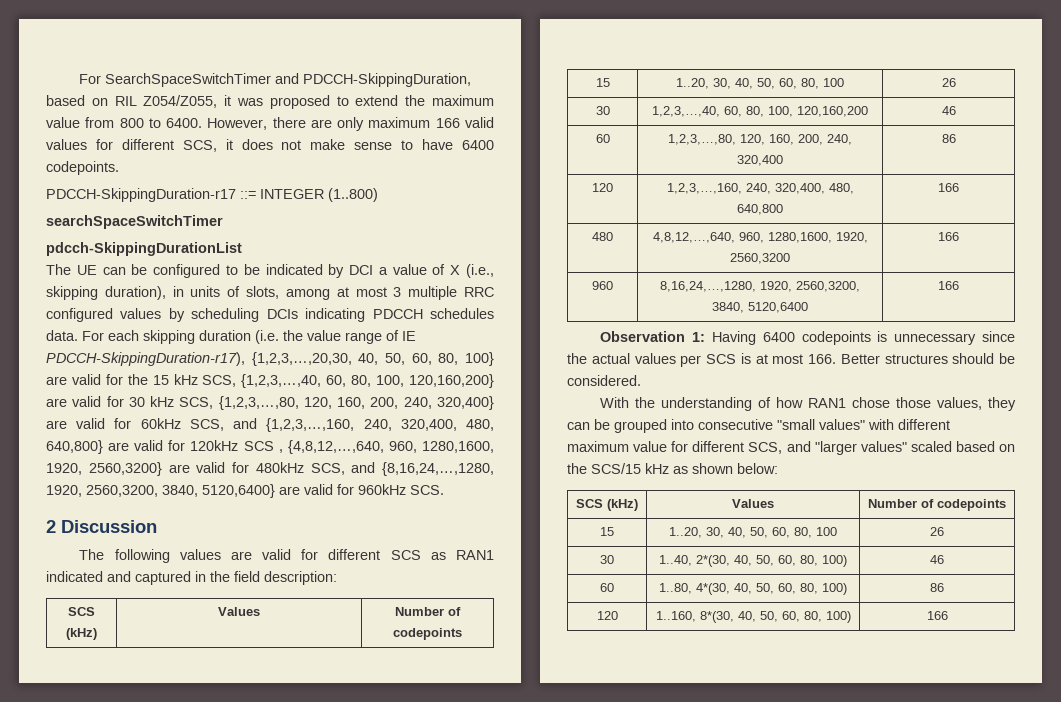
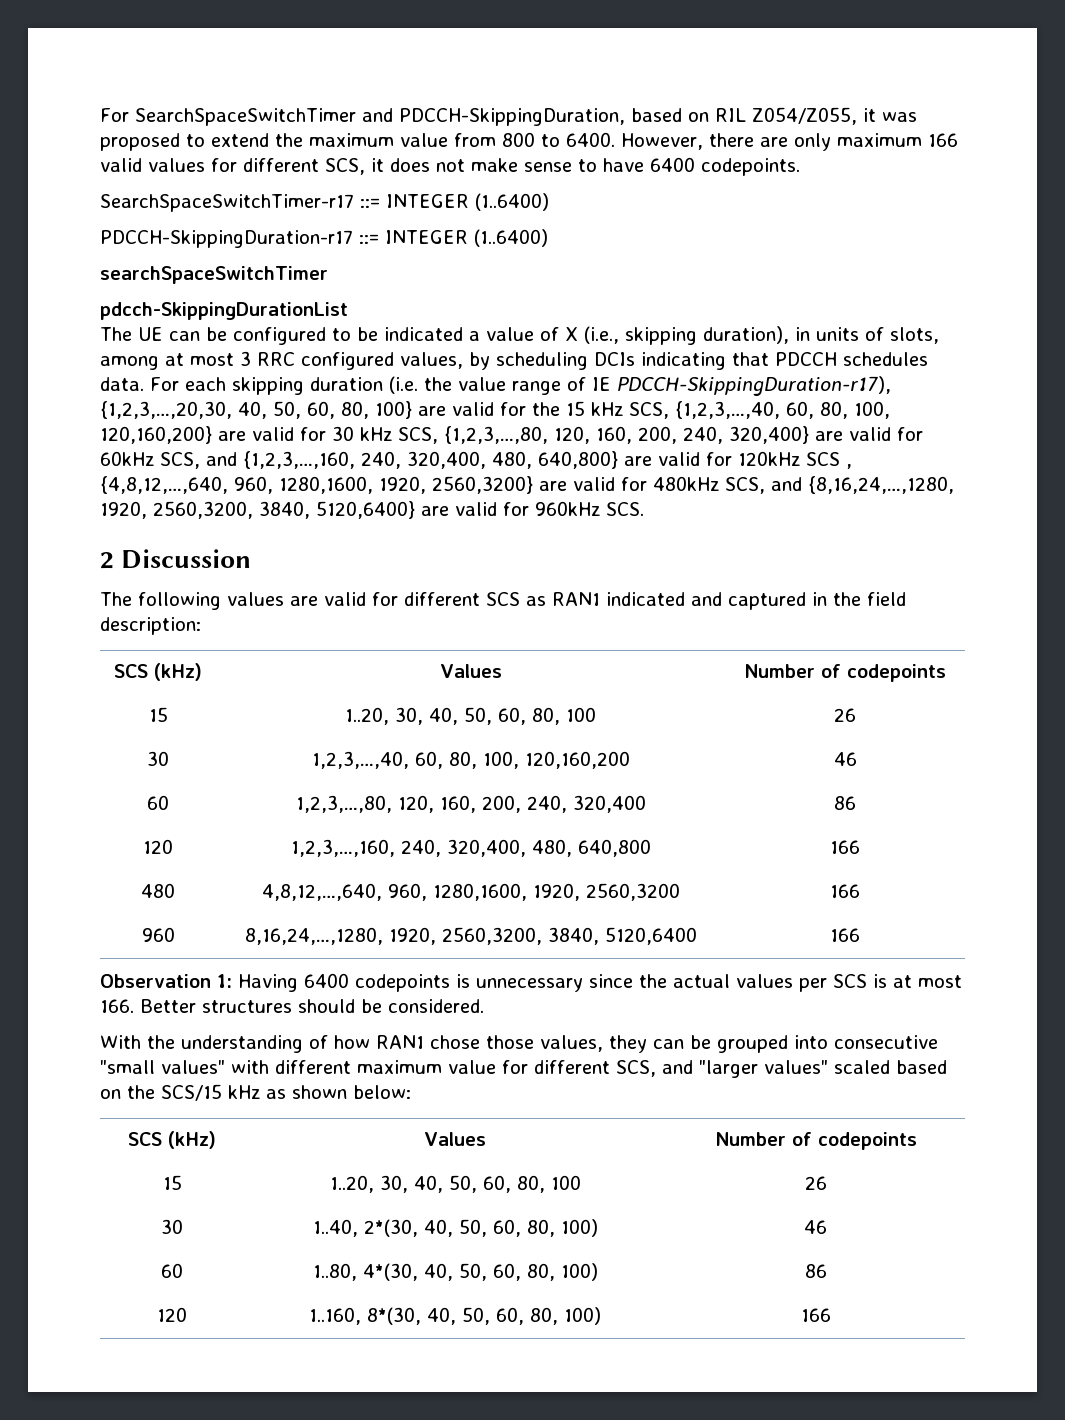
(119, 168) none -> [100,193,549,212] // SearchSpaceSwitchTimer-r17 ::= INTEGER (1..6400)
[328,188,378,202] (1..800) -> [474,229,548,247] (1..6400)
[328,264,374,278] by DCI -> (463, 334) none
[408,286,458,300] multiple -> (251, 358) none
[120,308,162,319] values -> [400,352,463,369] values,
(366, 315) none -> [732,352,769,366] that

